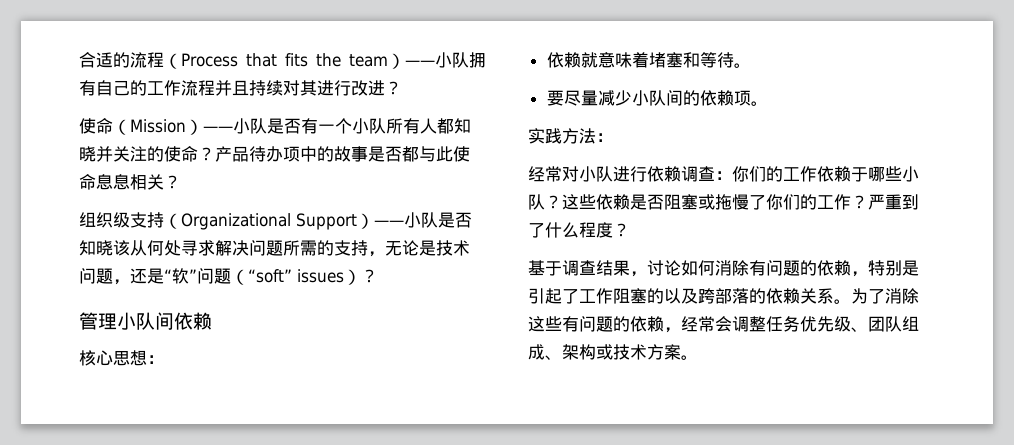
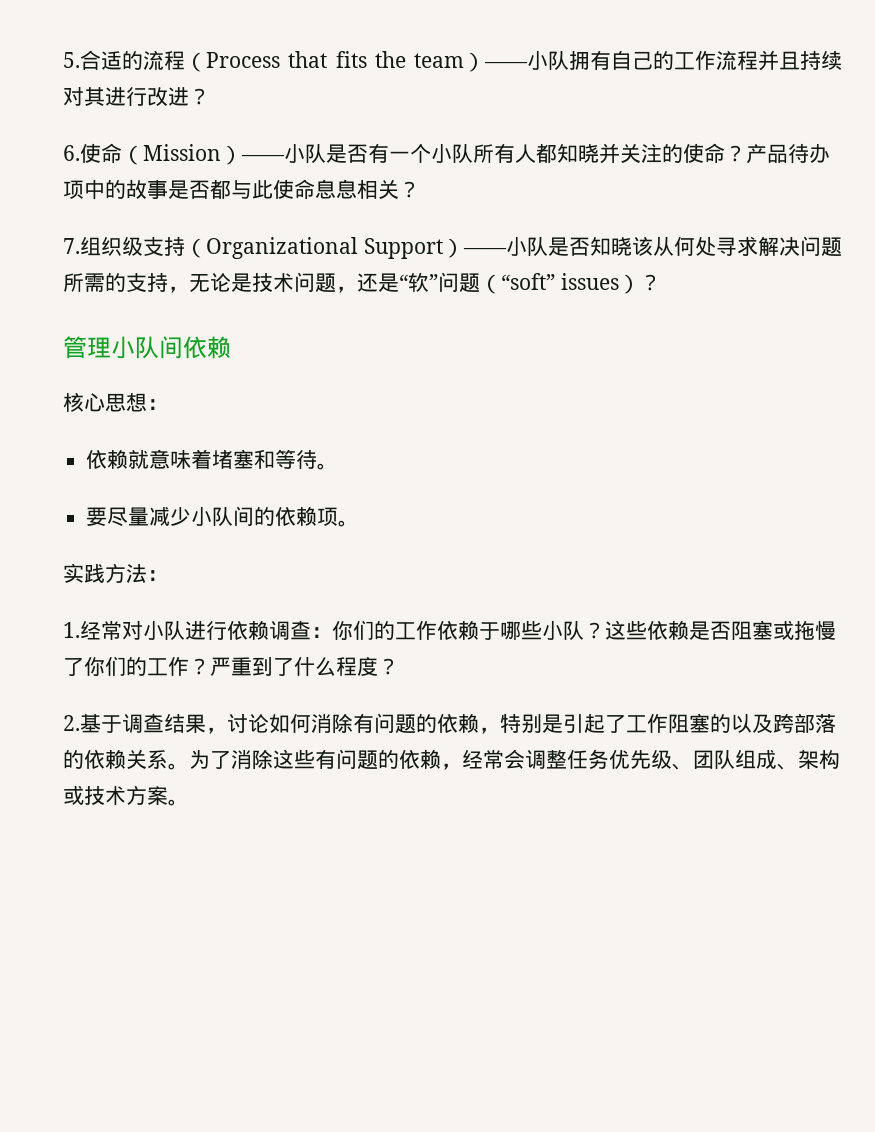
(79, 60) none -> [63,52,80,68] 5.
(402, 88) none -> [63,145,80,161] 6.
(181, 182) none -> [63,238,80,254] 7.
(613, 137) none -> [63,622,80,638] 1.
(630, 230) none -> [63,715,80,731] 2.

